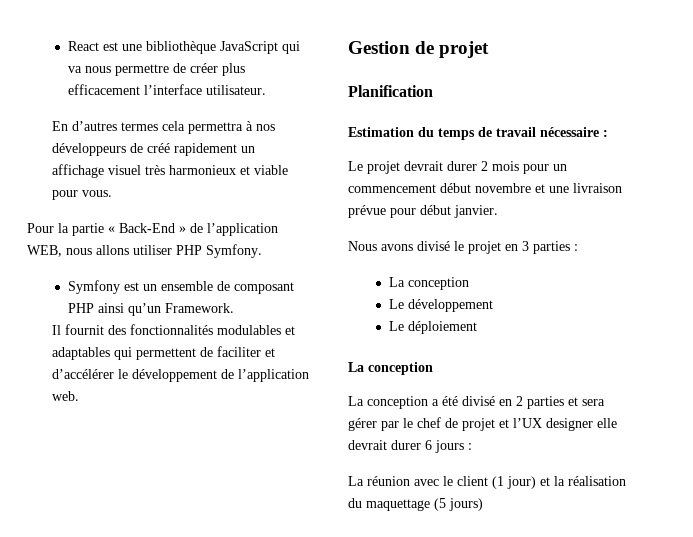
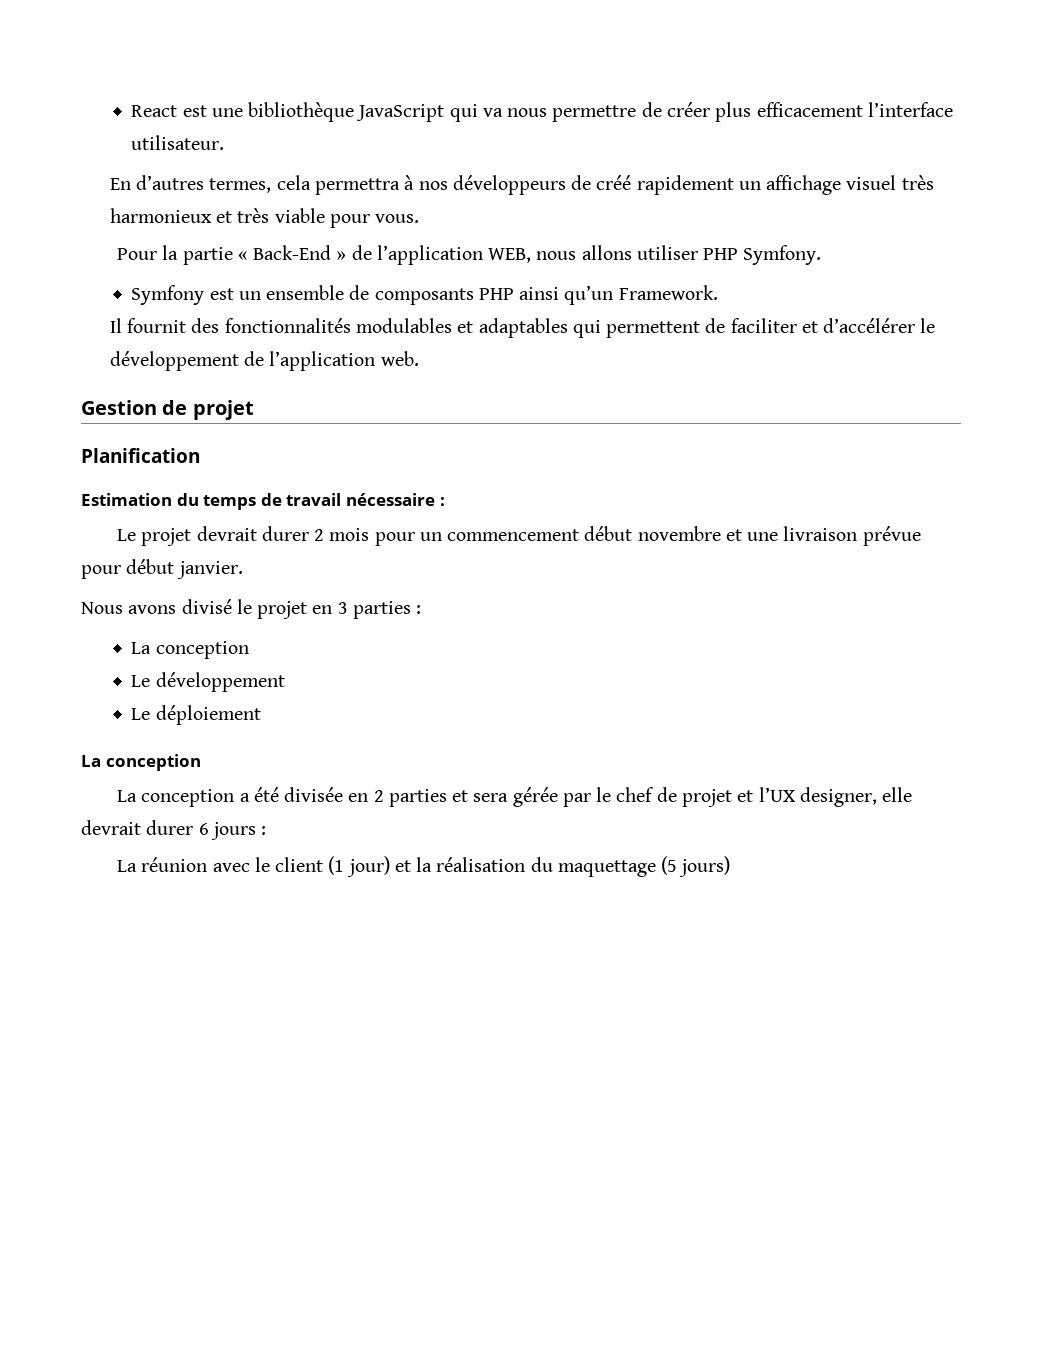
[121,122,159,131] termes -> [209,178,272,193] termes,
(251, 170) none -> [237,208,270,223] très
[233,282,294,294] composant -> [374,288,474,305] composants
[462,396,495,406] divisé -> [284,787,344,802] divisée
[348,418,377,431] gérer -> [512,787,558,807] gérée
[546,418,593,431] designer -> [799,787,877,807] designer,

